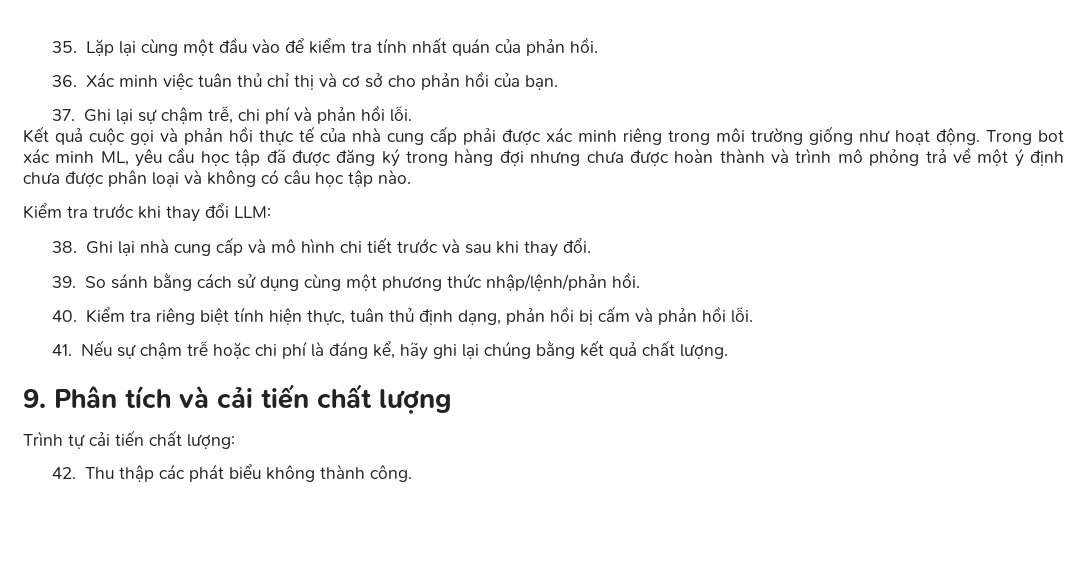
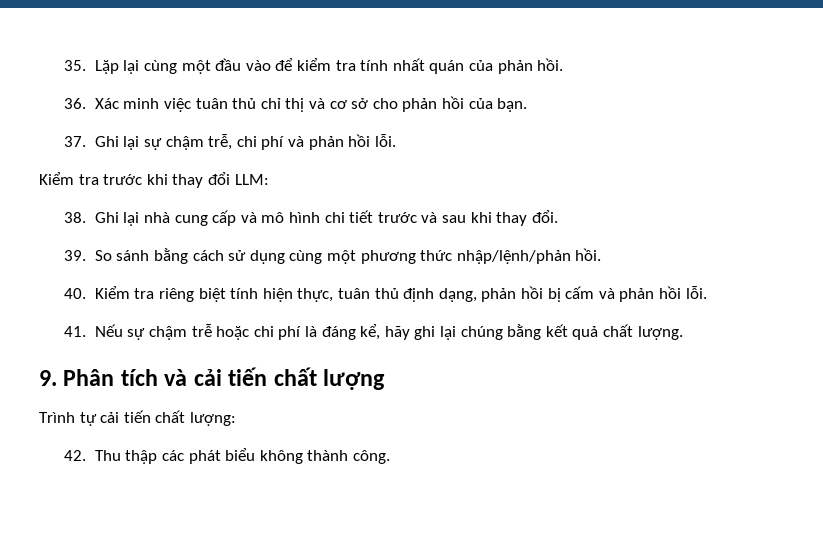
[23,126,1064,145] [23,147,1064,167] [23,169,411,187] // Kết quả cuộc gọi và phản hồi thực tế của nhà cung cấp phải được xác minh riêng trong môi trường giống như hoạt động. Trong bot xác minh ML, yêu cầu học tập đã được đăng ký trong hàng đợi nhưng chưa được hoàn thành và trình mô phỏng trả về một ý định chưa được phân loại và không có câu học tập nào. -> (396, 140) none

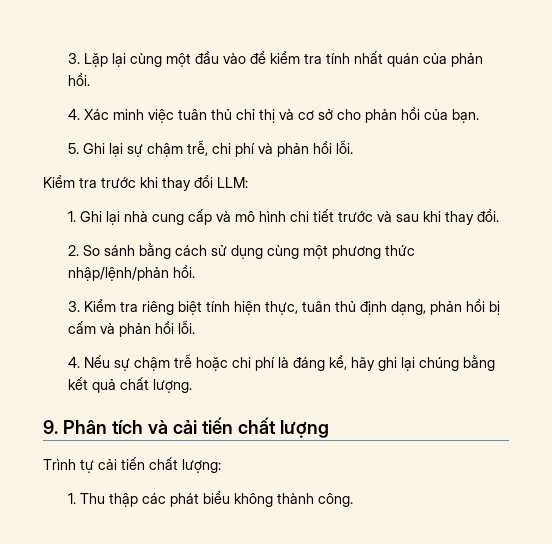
[64,60,87,71] 35. -> [68,53,81,64] 3.
[64,98,87,109] 36. -> [68,109,81,120] 4.
[64,136,87,147] 37. -> [68,143,80,154] 5.
[64,212,87,223] 38. -> [68,211,77,222] 1.
[64,250,87,261] 39. -> [68,245,80,256] 2.
[64,288,87,299] 40. -> [68,301,81,312] 3.
[64,326,87,337] 41. -> [68,357,81,368] 4.
[64,450,87,461] 42. -> [68,493,77,504] 1.

